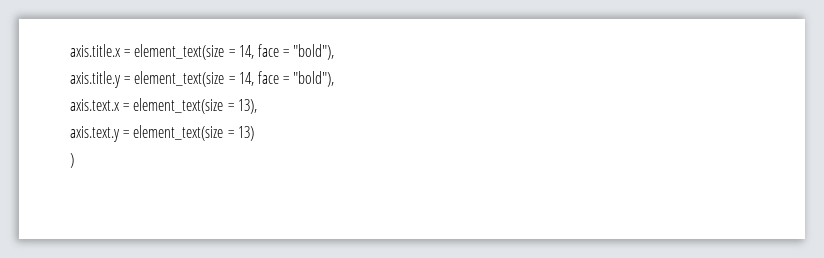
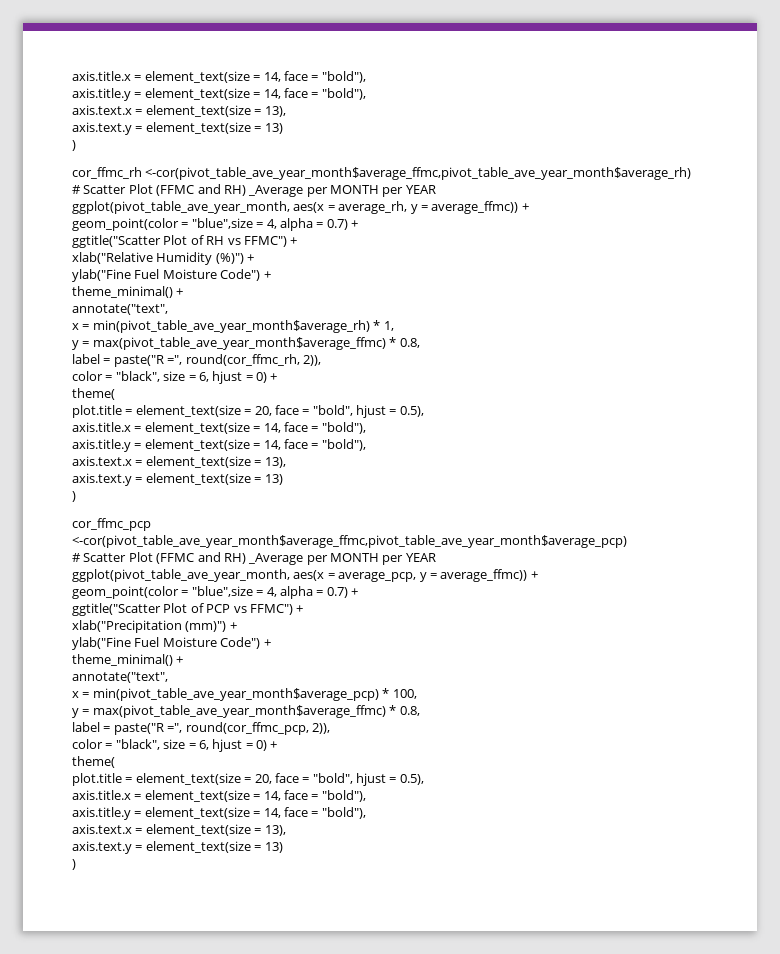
(74, 160) none -> [72,167,692,180] [72,184,436,197] [72,201,529,214] [72,218,358,231] [72,235,298,248] [72,252,255,265] [72,269,271,282] [72,286,184,298] [72,304,168,315] [72,320,394,333] [72,337,420,350] [72,354,321,367] [72,371,278,384] [72,388,115,400] [72,405,424,418] [72,422,366,434] [72,439,366,452] [72,456,286,468] [72,473,283,486] [72,491,76,502] [72,518,151,531] [72,535,627,548] [72,552,436,565] [72,569,538,582] [72,586,358,599] [72,603,304,616] [72,620,237,633] [72,637,271,650] [72,654,184,666] [72,672,168,683] [72,688,417,701] [72,705,420,718] [72,722,330,735] [72,739,278,752] [72,756,115,768] [72,773,424,786] [72,790,366,802] [72,807,366,820] [72,824,286,836] [72,841,283,854] [72,859,76,870] // cor_ffmc_rh <-cor(pivot_table_ave_year_month$average_ffmc,pivot_table_ave_year_month$average_rh) // # Scatter Plot (FFMC and RH) _Average per MONTH per YEAR // ggplot(pivot_table_ave_year_month, aes(x = average_rh, y = average_ffmc)) + // geom_point(color = "blue",size = 4, alpha = 0.7) + // ggtitle("Scatter Plot of RH vs FFMC") + // xlab("Relative Humidity (%)") + // ylab("Fine Fuel Moisture Code") + // theme_minimal() + // annotate("text", // x = min(pivot_table_ave_year_month$average_rh) * 1, // y = max(pivot_table_ave_year_month$average_ffmc) * 0.8, // label = paste("R =", round(cor_ffmc_rh, 2)), // color = "black", size = 6, hjust = 0) + // theme( // plot.title = element_text(size = 20, face = "bold", hjust = 0.5), // axis.title.x = element_text(size = 14, face = "bold"), // axis.title.y = element_text(size = 14, face = "bold"), // axis.text.x = element_text(size = 13), // axis.text.y = element_text(size = 13) // ) // cor_ffmc_pcp <-cor(pivot_table_ave_year_month$average_ffmc,pivot_table_ave_year_month$average_pcp) // # Scatter Plot (FFMC and RH) _Average per MONTH per YEAR // ggplot(pivot_table_ave_year_month, aes(x = average_pcp, y = average_ffmc)) + // geom_point(color = "blue",size = 4, alpha = 0.7) + // ggtitle("Scatter Plot of PCP vs FFMC") + // xlab("Precipitation (mm)") + // ylab("Fine Fuel Moisture Code") + // theme_minimal() + // annotate("text", // x = min(pivot_table_ave_year_month$average_pcp) * 100, // y = max(pivot_table_ave_year_month$average_ffmc) * 0.8, // label = paste("R =", round(cor_ffmc_pcp, 2)), // color = "black", size = 6, hjust = 0) + // theme( // plot.title = element_text(size = 20, face = "bold", hjust = 0.5), // axis.title.x = element_text(size = 14, face = "bold"), // axis.title.y = element_text(size = 14, face = "bold"), // axis.text.x = element_text(size = 13), // axis.text.y = element_text(size = 13) // )

